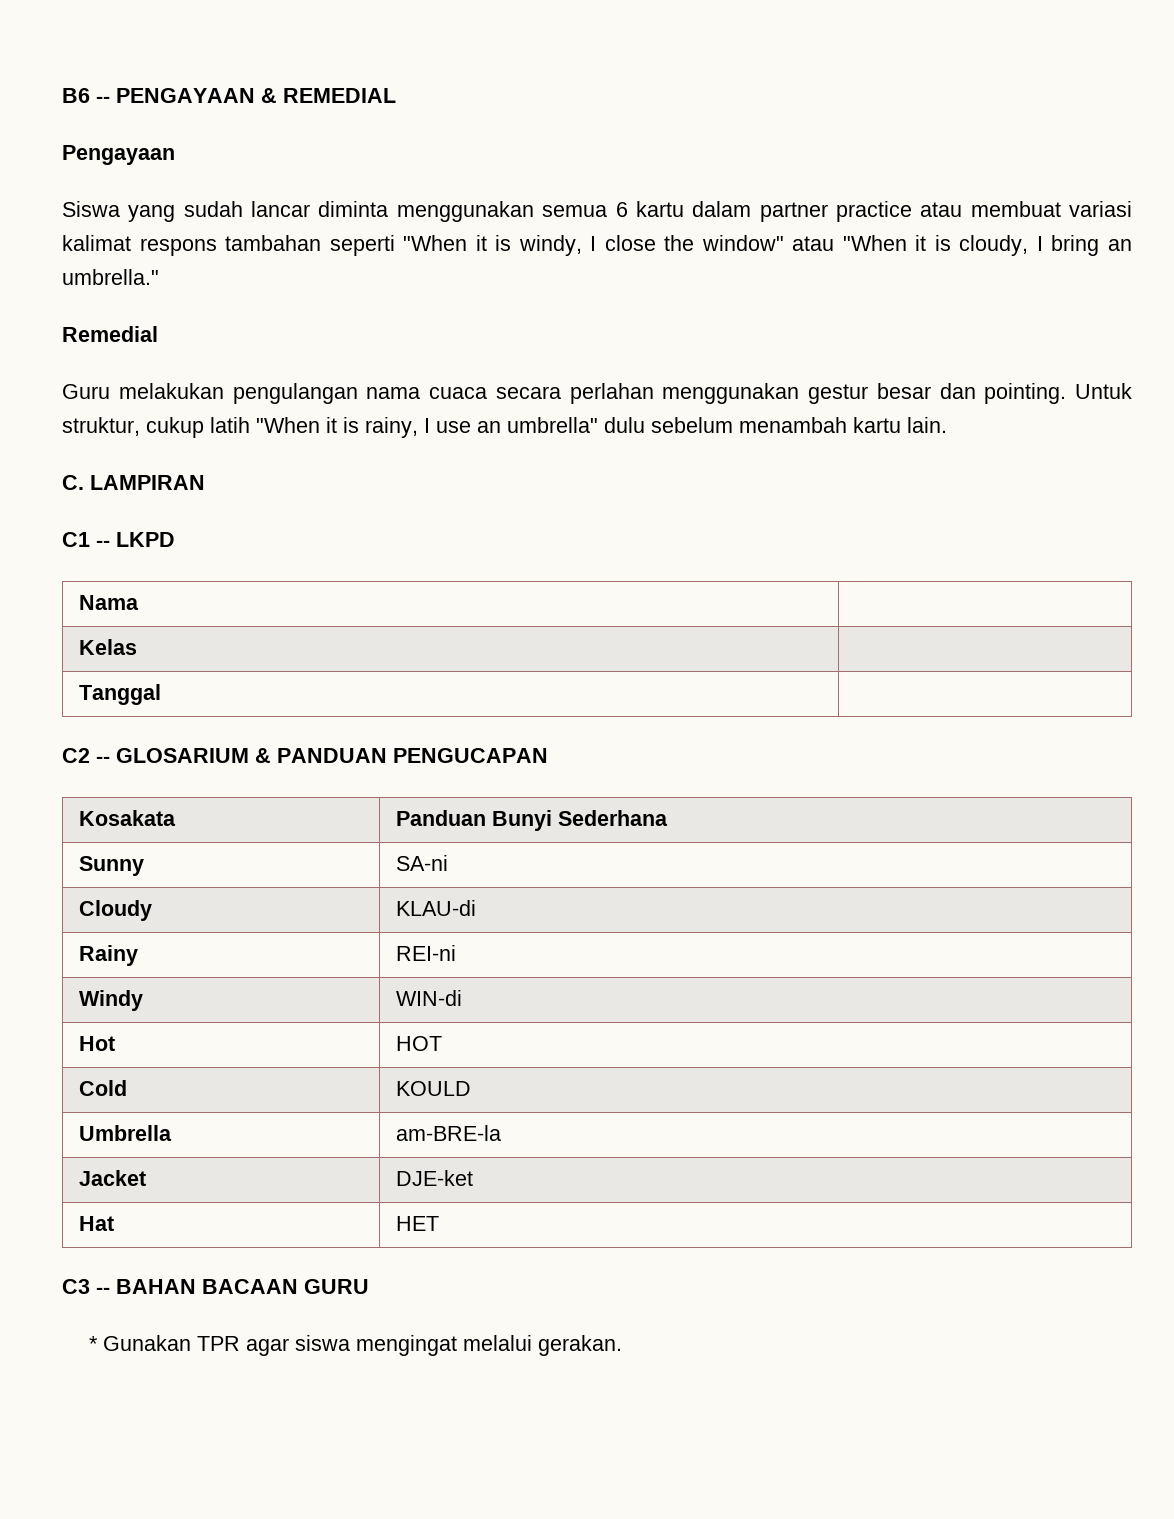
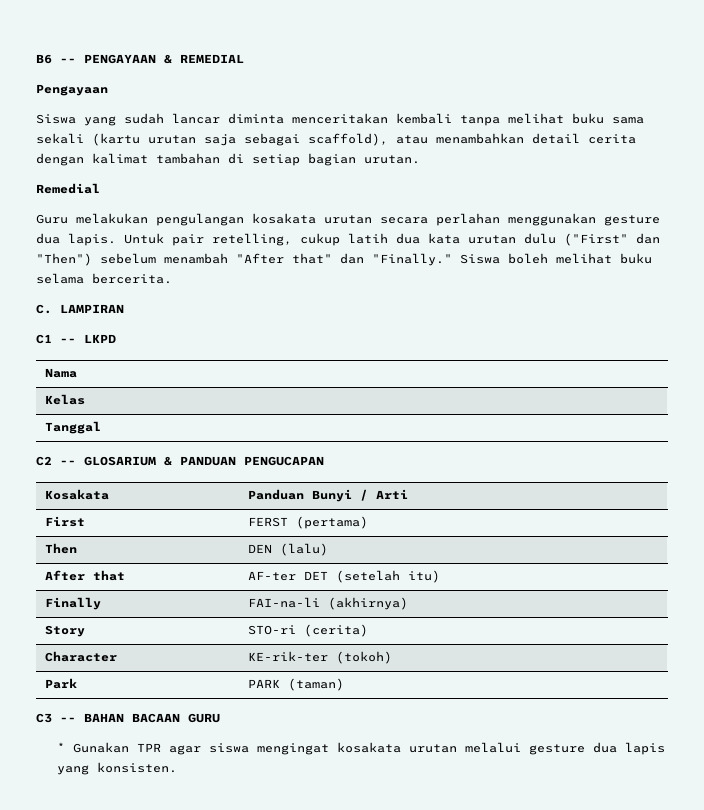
[396,201,1133,222] [62,235,1132,256] [62,269,159,285] menggunakan semua 6 kartu dalam partner practice atau membuat variasi kalimat respons tambahan seperti "When it is windy, I close the window" atau "When it is cloudy, I bring an umbrella." -> [292,113,644,126] [36,133,636,146] [36,153,420,166] menceritakan kembali tanpa melihat buku sama sekali (kartu urutan saja sebagai scaffold), atau menambahkan detail cerita dengan kalimat tambahan di setiap bagian urutan.
[366,387,487,399] nama cuaca -> [252,213,372,224] kosakata urutan
[808,383,1132,404] [62,417,947,438] gestur besar dan pointing. Untuk struktur, cukup latih "When it is rainy, I use an umbrella" dulu sebelum menambah kartu lain. -> [604,215,660,226] [36,233,660,246] [36,253,652,266] [36,273,172,284] gesture dua lapis. Untuk pair retelling, cukup latih dua kata urutan dulu ("First" dan "Then") sebelum menambah "After that" dan "Finally." Siswa boleh melihat buku selama bercerita.
[557,810,668,826] [78,856,144,876] [395,855,448,871] [78,900,152,921] [395,900,476,916] [78,945,138,966] [395,945,456,961] [78,990,143,1011] [395,990,462,1006] [78,1036,115,1051] [395,1036,442,1051] [78,1080,127,1096] [395,1081,471,1096] [78,1125,172,1141] [395,1125,501,1141] [78,1170,146,1186] [395,1170,473,1186] [78,1216,114,1231] [395,1216,439,1231] Sederhana // Sunny | SA-ni // Cloudy | KLAU-di // Rainy | REI-ni // Windy | WIN-di // Hot | HOT // Cold | KOULD // Umbrella | am-BRE-la // Jacket | DJE-ket // Hat | HET -> [359,489,408,501] [44,516,85,527] [247,516,368,529] [44,543,77,554] [247,543,328,556] [44,570,125,581] [247,570,440,583] [44,597,101,610] [247,597,408,610] [44,625,85,637] [247,624,368,637] [44,651,117,662] [247,651,392,664] [44,678,77,689] [247,678,344,691] / Arti // First | FERST (pertama) // Then | DEN (lalu) // After that | AF-ter DET (setelah itu) // Finally | FAI-na-li (akhirnya) // Story | STO-ri (cerita) // Character | KE-rik-ter (tokoh) // Park | PARK (taman)
[462,1335,622,1356] melalui gerakan. -> [336,742,665,755] [56,762,177,775] kosakata urutan melalui gesture dua lapis yang konsisten.

